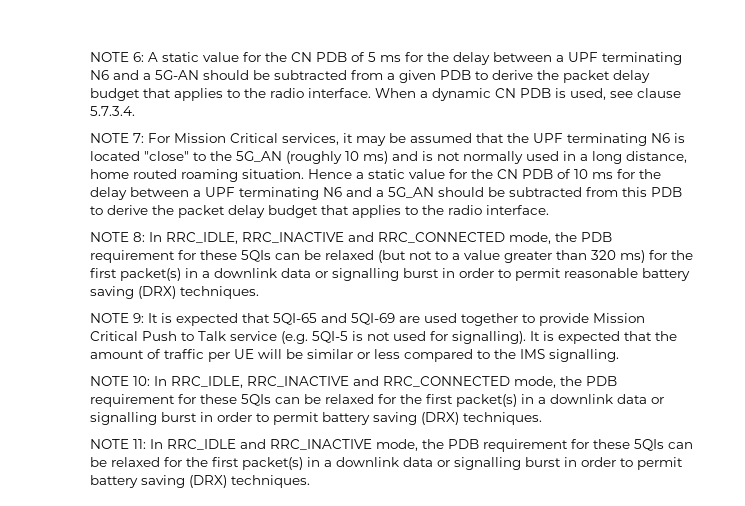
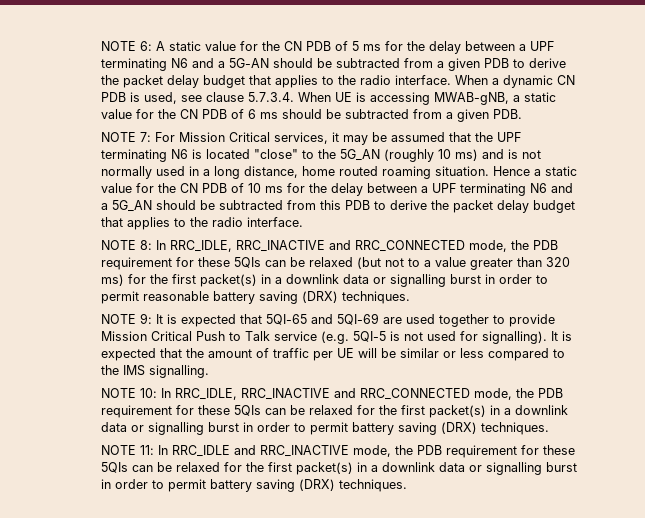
(135, 111) none -> [298,92,557,105] [101,109,523,122] When UE is accessing MWAB-gNB, a static value for the CN PDB of 6 ms should be subtracted from a given PDB.

